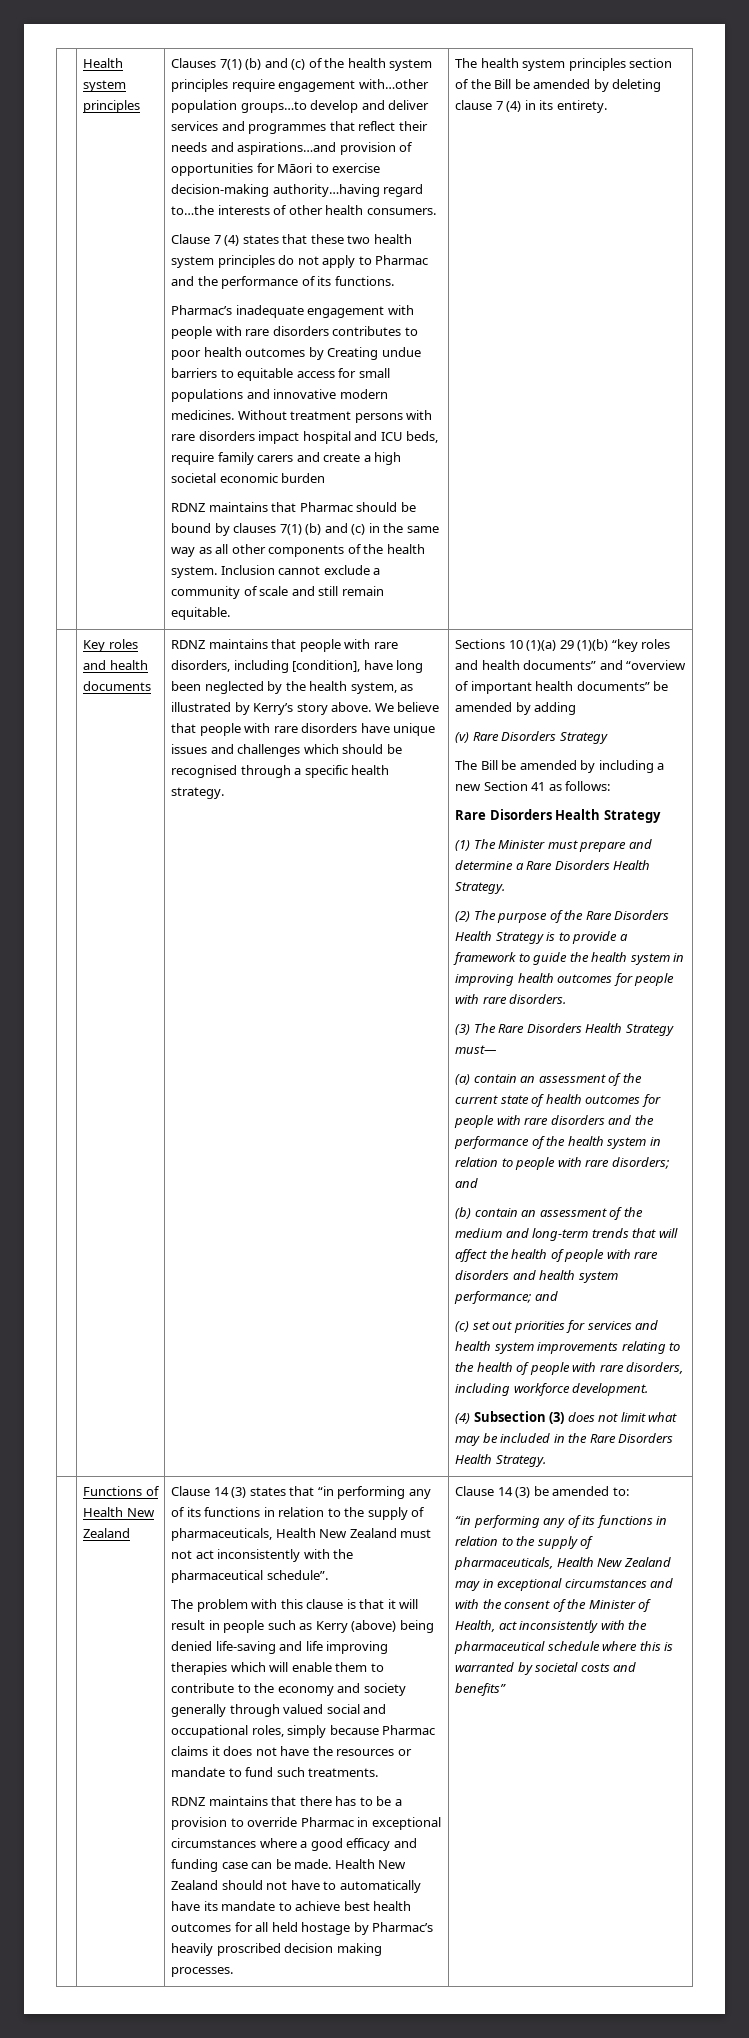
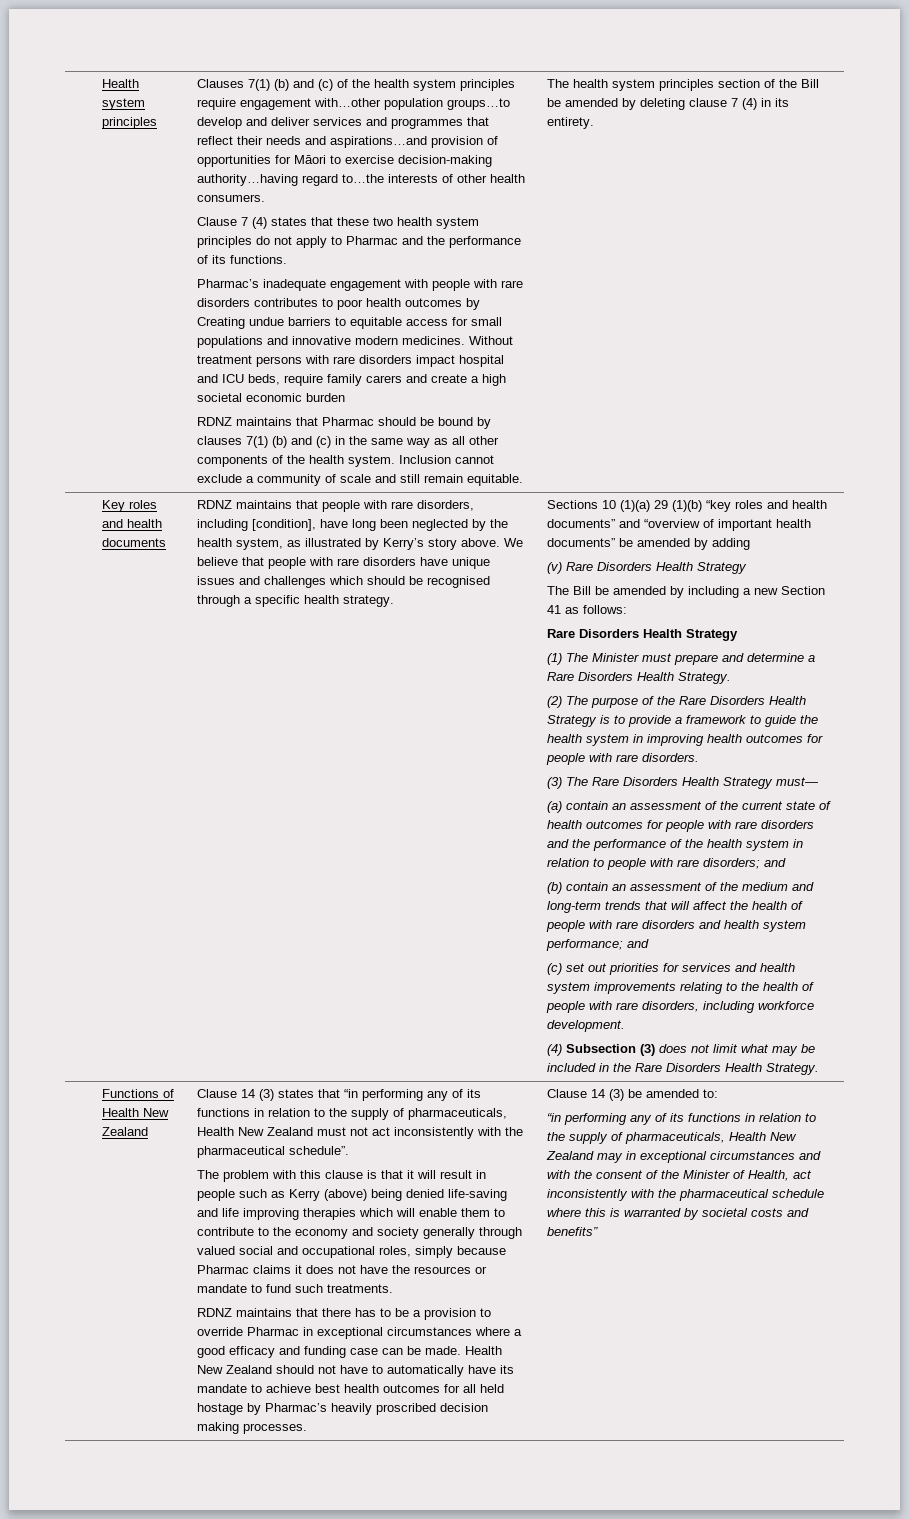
(557, 736) none -> [656,562,694,571] Health

